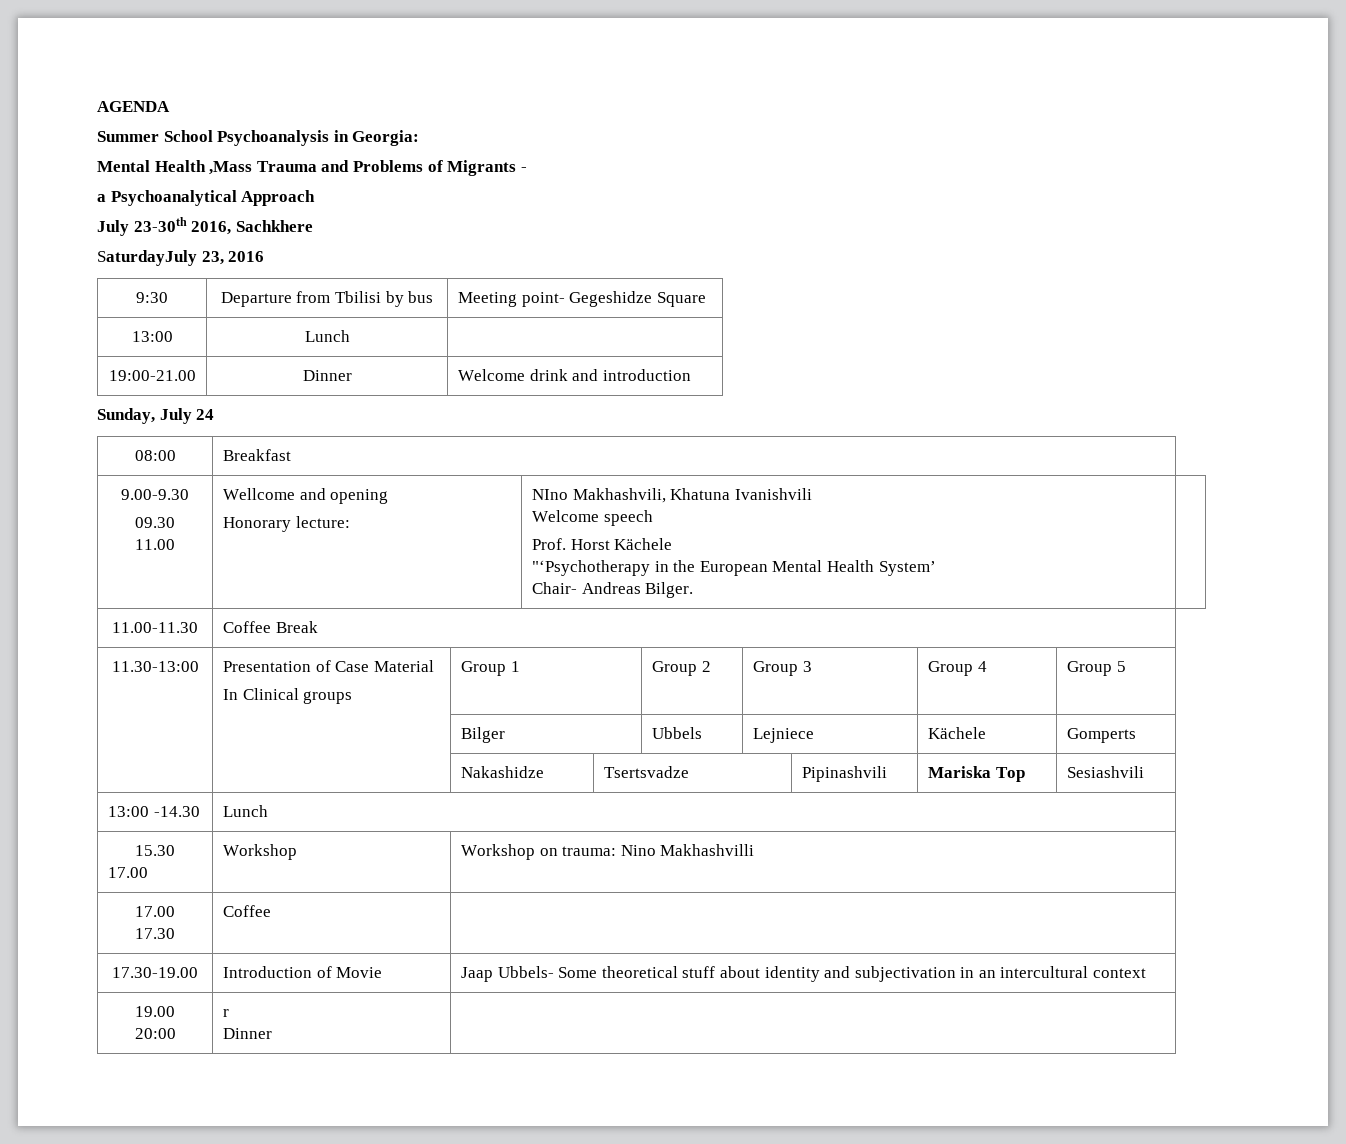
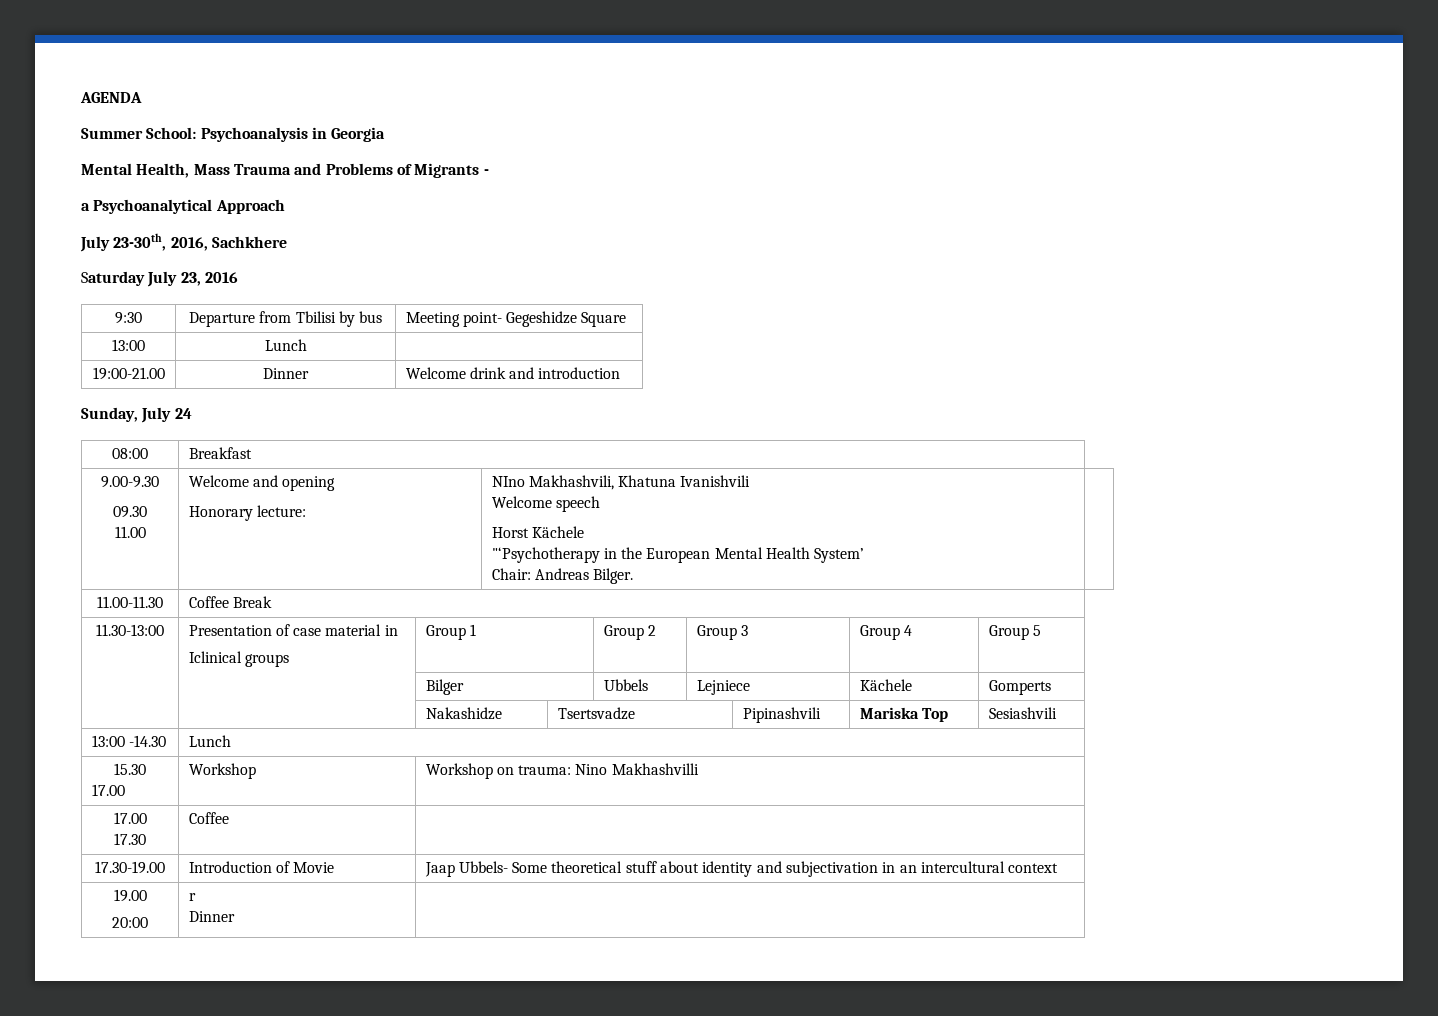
[163,130,213,142] School -> [146,127,197,139] School:
[352,130,420,146] [97,160,253,175] Georgia: // Mental Health ,Mass -> [331,127,386,142] [81,163,230,178] Georgia // Mental Health, Mass
[133,217,187,232] 23-30th -> [113,233,167,251] 23-30th,
[97,250,197,266] SaturdayJuly -> [81,271,178,287] Saturday July
[222,488,295,500] Wellcome -> [188,475,249,487] Welcome
[531,538,566,550] Prof. -> (600, 504) none
[531,582,577,594] Chair- -> [491,568,531,580] Chair:
[335,660,434,672] [222,688,299,700] Case Material // In Clinical -> [293,624,398,636] [188,651,242,663] case material in // Iclinical

